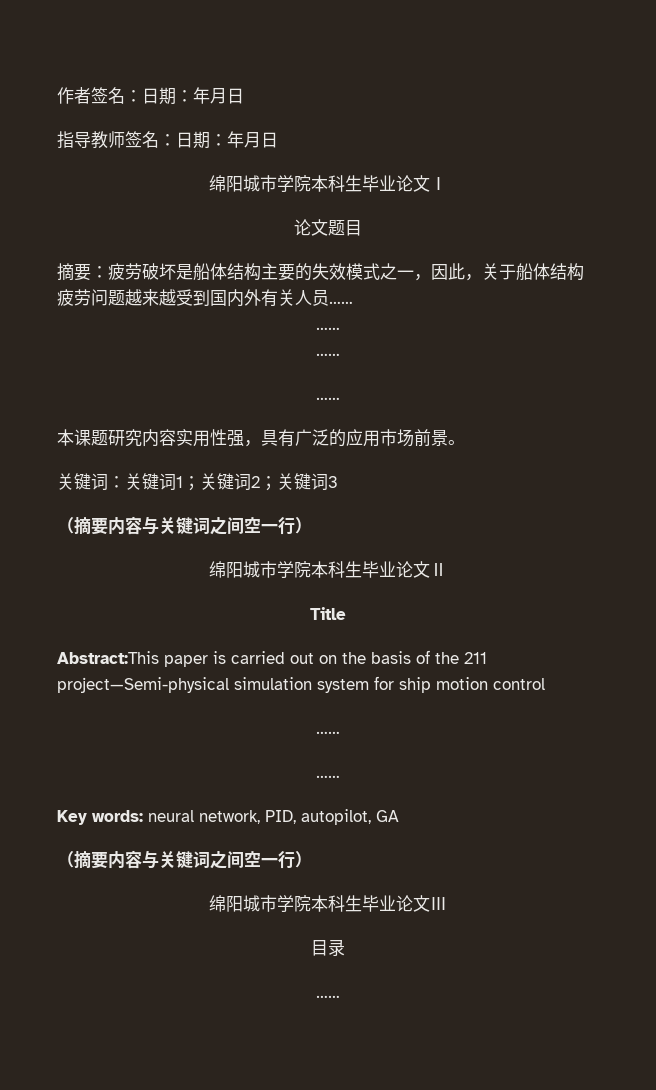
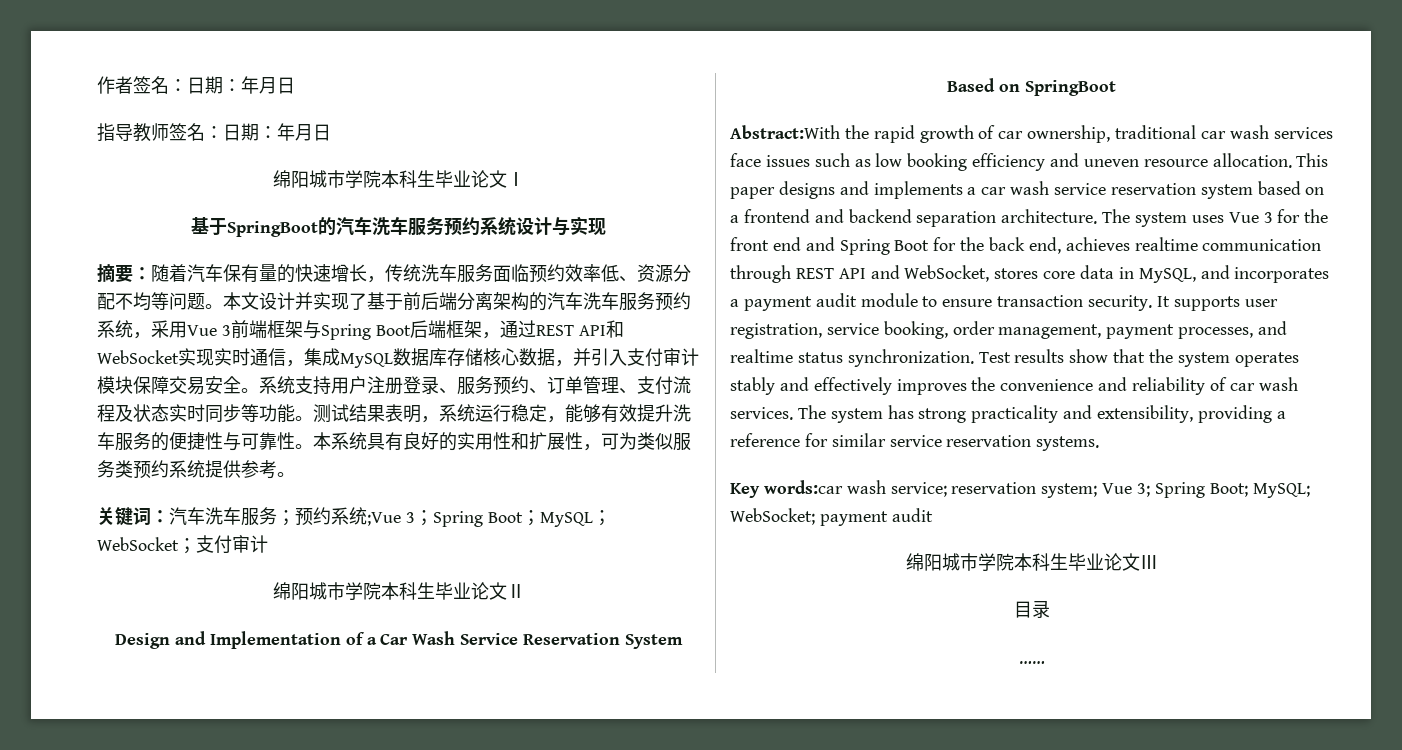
[294,219,362,236] [57,263,584,281] [57,289,353,307] [316,327,340,330] [316,353,340,356] [316,397,340,400] [57,429,465,447] [57,473,338,491] [57,516,312,535] 论文题目 // 摘要：疲劳破坏是船体结构主要的失效模式之一，因此，关于船体结构疲劳问题越来越受到国内外有关人员…… // …… // …… // …… // 本课题研究内容实用性强，具有广泛的应用市场前景。 // 关键词：关键词1；关键词2；关键词3 // （摘要内容与关键词之间空一行） -> [191,216,606,237] [97,264,691,283] [97,292,691,311] [97,320,624,340] [97,348,699,368] [97,376,691,395] [97,404,691,423] [97,432,691,451] [97,460,295,479] [97,507,611,527] [97,535,268,554] 基于SpringBoot的汽车洗车服务预约系统设计与实现 // 摘要：随着汽车保有量的快速增长，传统洗车服务面临预约效率低、资源分配不均等问题。本文设计并实现了基于前后端分离架构的汽车洗车服务预约系统，采用Vue 3前端框架与Spring Boot后端框架，通过REST API和WebSocket实现实时通信，集成MySQL数据库存储核心数据，并引入支付审计模块保障交易安全。系统支持用户注册登录、服务预约、订单管理、支付流程及状态实时同步等功能。测试结果表明，系统运行稳定，能够有效提升洗车服务的便捷性与可靠性。本系统具有良好的实用性和扩展性，可为类似服务类预约系统提供参考。 // 关键词：汽车洗车服务；预约系统;Vue 3；Spring Boot；MySQL；WebSocket；支付审计
[310,607,346,620] [57,650,487,667] [57,676,545,693] [316,731,340,734] [316,775,340,778] [57,809,399,825] [57,850,312,869] Title // Abstract:This paper is carried out on the basis of the 211 project—Semi-physical simulation system for ship motion control // …… // …… // Key words: neural network, PID, autopilot, GA // （摘要内容与关键词之间空一行） -> [115,631,683,649] [947,78,1116,96] [730,125,1333,143] [730,153,1329,171] [730,181,1325,199] [730,209,1329,227] [730,237,1322,255] [730,265,1330,283] [730,293,1278,311] [730,321,1288,339] [730,349,1299,367] [730,377,1298,395] [730,405,1286,423] [730,433,1100,451] [730,480,1310,498] [730,508,933,526] Design and Implementation of a Car Wash Service Reservation System Based on SpringBoot // Abstract:With the rapid growth of car ownership, traditional car wash services face issues such as low booking efficiency and uneven resource allocation. This paper designs and implements a car wash service reservation system based on a frontend and backend separation architecture. The system uses Vue 3 for the front end and Spring Boot for the back end, achieves realtime communication through REST API and WebSocket, stores core data in MySQL, and incorporates a payment audit module to ensure transaction security. It supports user registration, service booking, order management, payment processes, and realtime status synchronization. Test results show that the system operates stably and effectively improves the convenience and reliability of car wash services. The system has strong practicality and extensibility, providing a reference for similar service reservation systems. // Key words:car wash service; reservation system; Vue 3; Spring Boot; MySQL; WebSocket; payment audit

